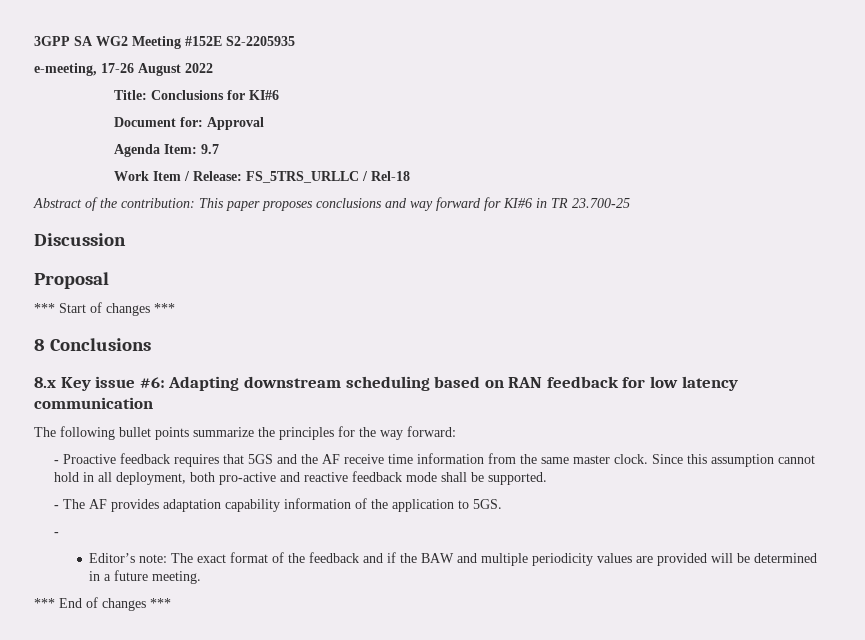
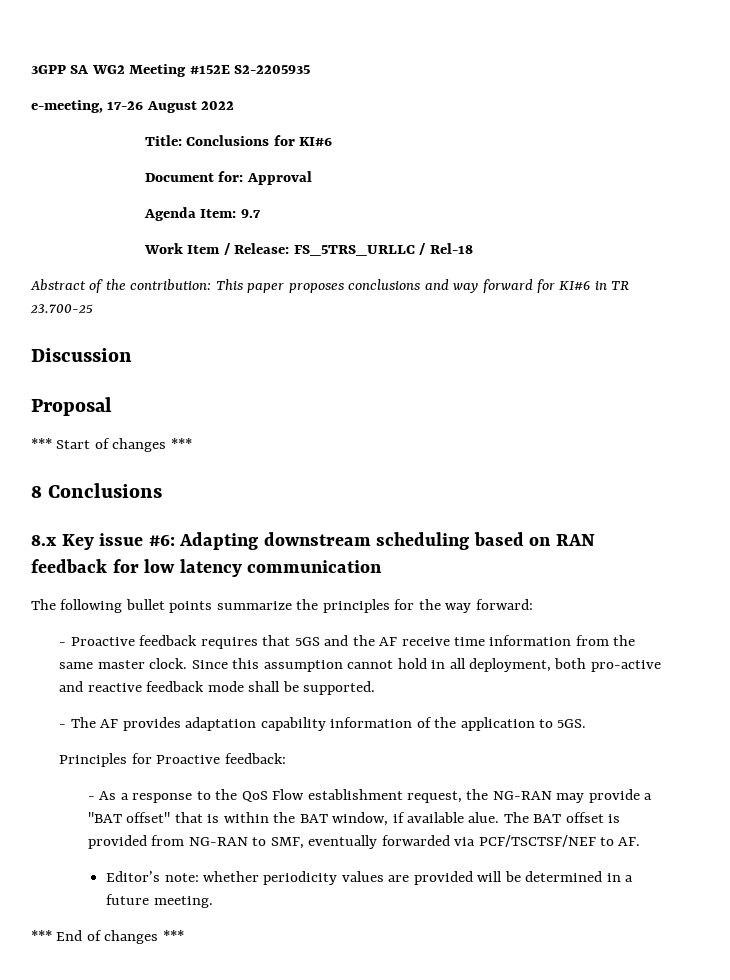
[53,532,59,536] [89,552,529,566] - // Editor’s note: The exact format of the feedback and if the BAW and multiple -> [59,753,286,767] [87,789,653,803] [87,812,621,826] [87,835,641,849] [106,871,259,882] Principles for Proactive feedback: // - As a response to the QoS Flow establishment request, the NG-RAN may provide a "BAT offset" that is within the BAT window, if available alue. The BAT offset is provided from NG-RAN to SMF, eventually forwarded via PCF/TSCTSF/NEF to AF. // Editor’s note: whether

